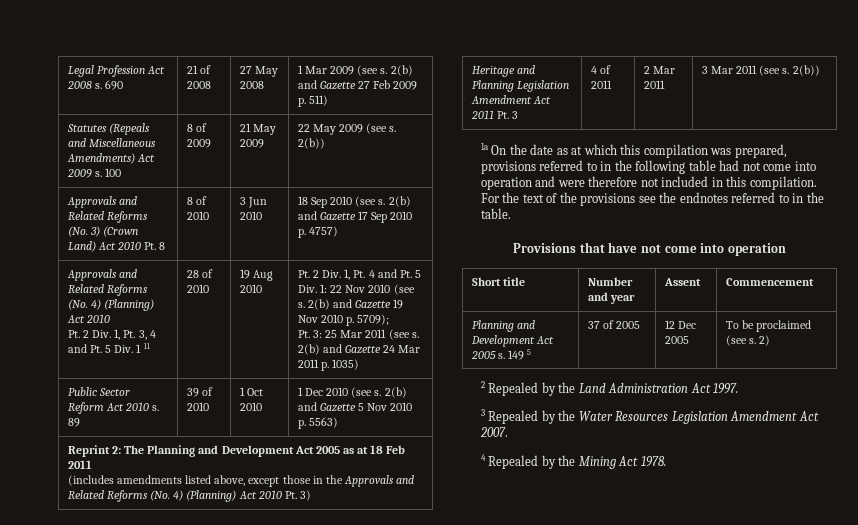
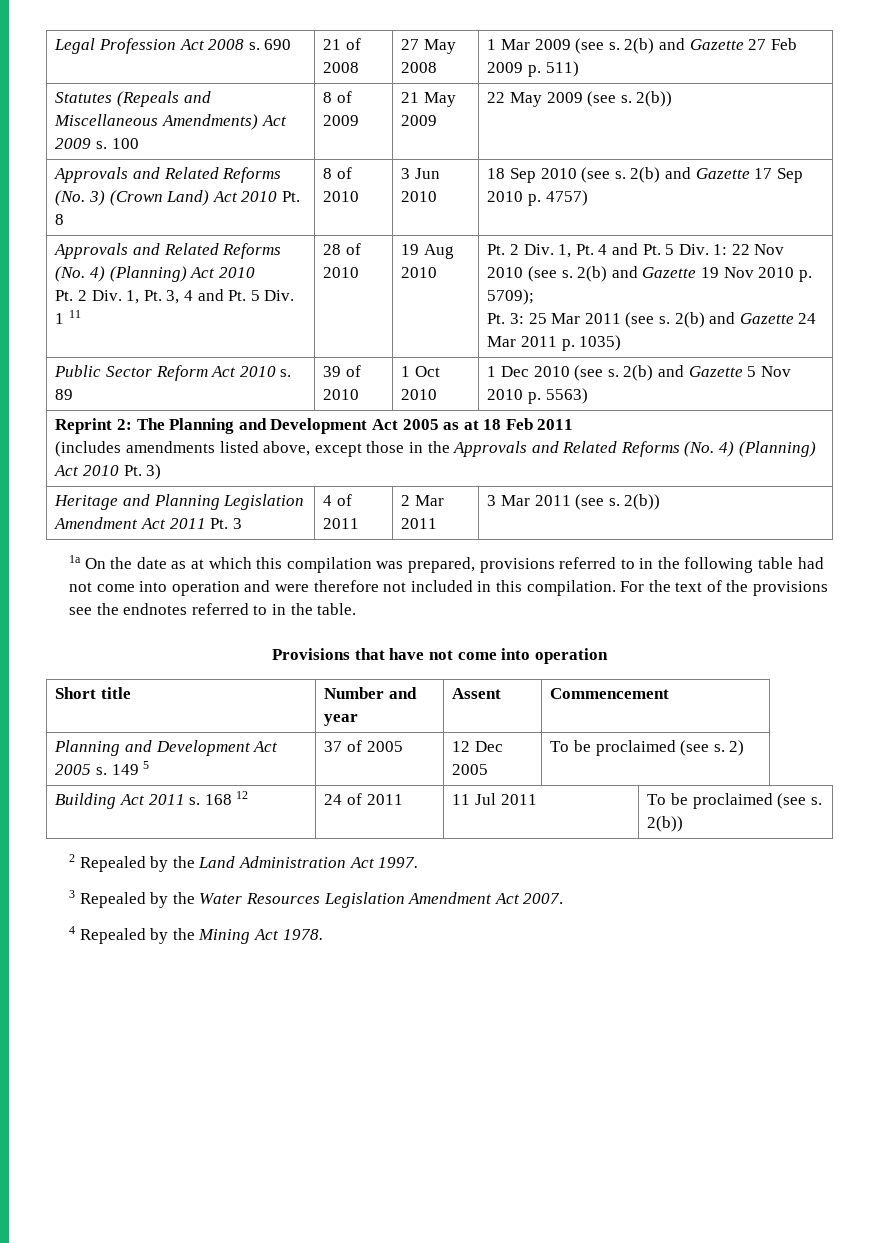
(771, 340) none -> [55,791,249,809] [324,793,403,805] [452,793,537,805] [647,793,822,809] [647,816,684,832] // Building Act 2011 s. 168 12 | 24 of 2011 | 11 Jul 2011 | To be proclaimed (see s. 2(b))

